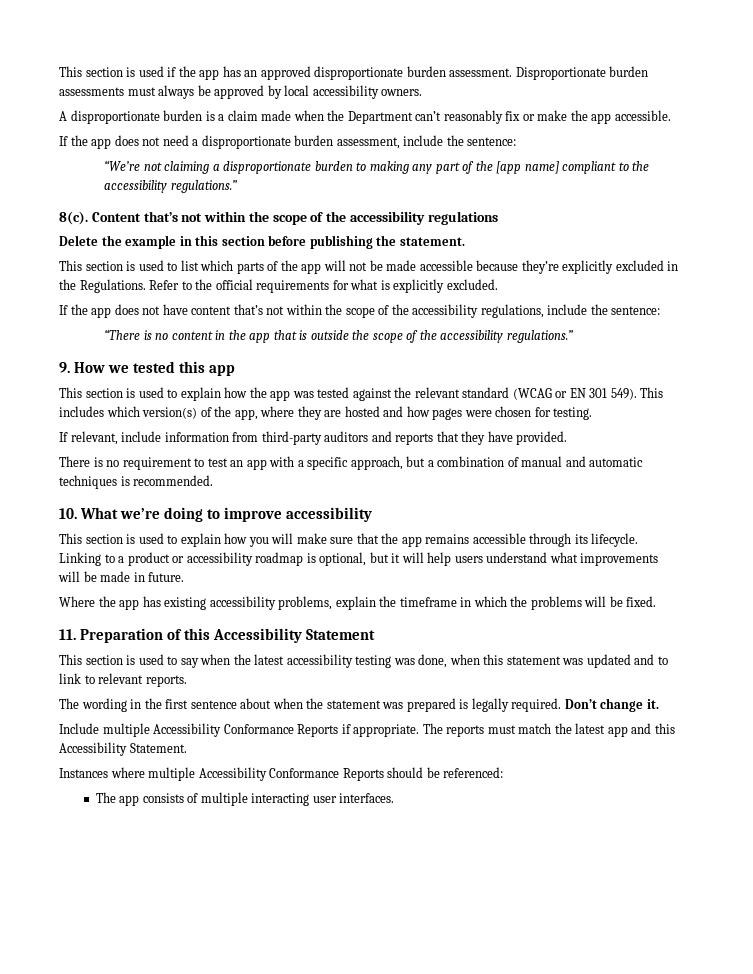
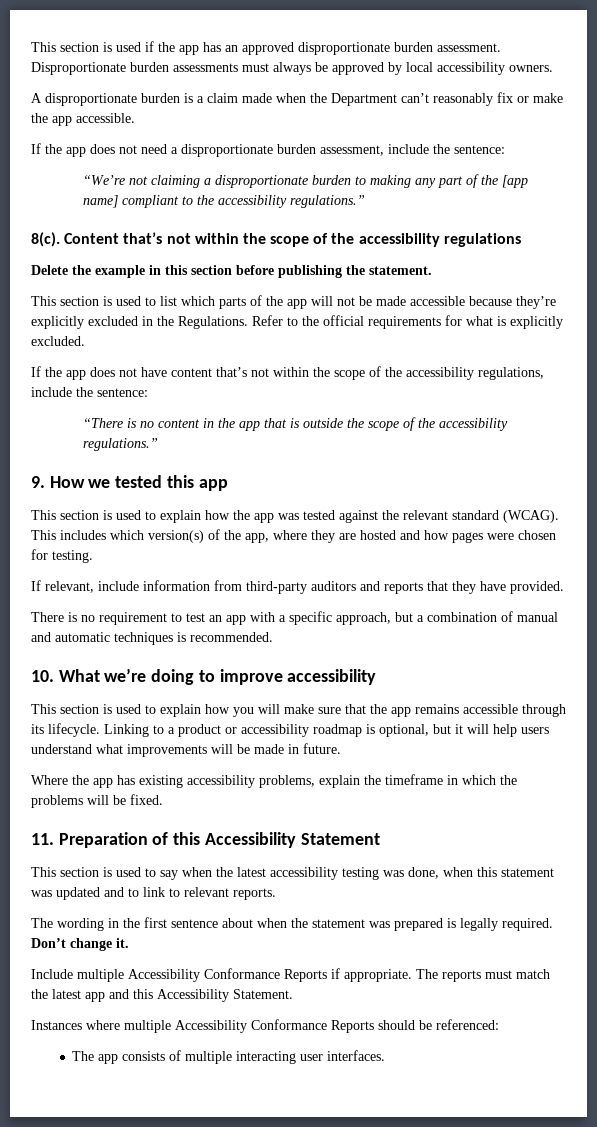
[512,388,637,400] (WCAG or EN 301 549). -> [503,510,559,523] (WCAG).

